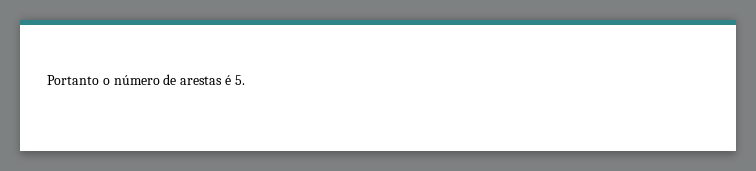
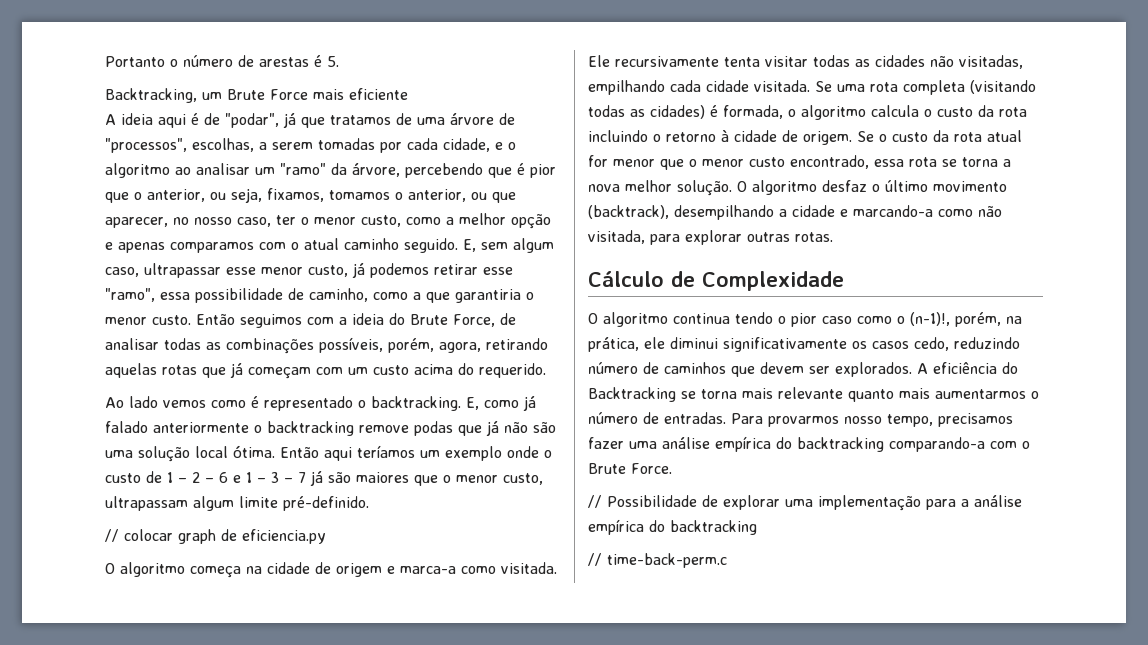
(245, 80) none -> [105,88,408,103] [105,113,515,128] [105,138,516,153] [105,163,556,178] [105,188,516,203] [105,213,551,229] [105,238,554,253] [105,263,513,278] [105,288,534,303] [105,313,516,328] [105,337,548,354] [105,363,546,379] [105,396,536,411] [105,421,556,436] [105,445,552,462] [105,471,543,486] [105,496,369,511] [105,529,326,544] [105,562,557,578] [588,55,1023,69] [588,80,1036,95] [588,105,1027,120] [588,130,1022,145] [588,155,1011,170] [588,180,1007,196] [588,205,1002,220] [588,230,833,245] [588,271,844,291] [588,312,1022,327] [588,337,1020,352] [588,362,1018,377] [588,387,1039,402] [588,412,1013,427] [588,436,1030,452] [588,463,672,474] [588,495,1022,511] [588,519,757,535] [588,553,727,568] // Backtracking, um Brute Force mais eficiente // A ideia aqui é de "podar", já que tratamos de uma árvore de "processos", escolhas, a serem tomadas por cada cidade, e o algoritmo ao analisar um "ramo" da árvore, percebendo que é pior que o anterior, ou seja, fixamos, tomamos o anterior, ou que aparecer, no nosso caso, ter o menor custo, como a melhor opção e apenas comparamos com o atual caminho seguido. E, sem algum caso, ultrapassar esse menor custo, já podemos retirar esse "ramo", essa possibilidade de caminho, como a que garantiria o menor custo. Então seguimos com a ideia do Brute Force, de analisar todas as combinações possíveis, porém, agora, retirando aquelas rotas que já começam com um custo acima do requerido. // Ao lado vemos como é representado o backtracking. E, como já falado anteriormente o backtracking remove podas que já não são uma solução local ótima. Então aqui teríamos um exemplo onde o custo de 1 – 2 – 6 e 1 – 3 – 7 já são maiores que o menor custo, ultrapassam algum limite pré-definido. // // colocar graph de eficiencia.py // O algoritmo começa na cidade de origem e marca-a como visitada. Ele recursivamente tenta visitar todas as cidades não visitadas, empilhando cada cidade visitada. Se uma rota completa (visitando todas as cidades) é formada, o algoritmo calcula o custo da rota incluindo o retorno à cidade de origem. Se o custo da rota atual for menor que o menor custo encontrado, essa rota se torna a nova melhor solução. O algoritmo desfaz o último movimento (backtrack), desempilhando a cidade e marcando-a como não visitada, para explorar outras rotas. // Cálculo de Complexidade // O algoritmo continua tendo o pior caso como o (n-1)!, porém, na prática, ele diminui significativamente os casos cedo, reduzindo número de caminhos que devem ser explorados. A eficiência do Backtracking se torna mais relevante quanto mais aumentarmos o número de entradas. Para provarmos nosso tempo, precisamos fazer uma análise empírica do backtracking comparando-a com o Brute Force. // // Possibilidade de explorar uma implementação para a análise empírica do backtracking // // time-back-perm.c

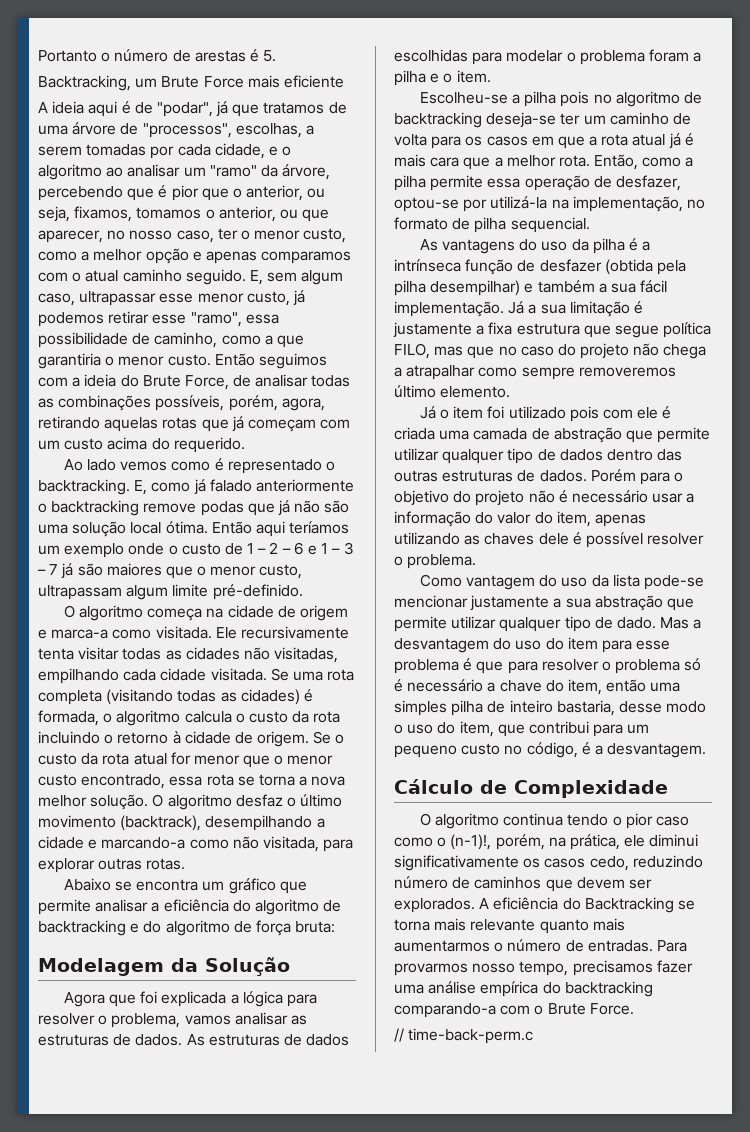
[105,529,326,544] // // colocar graph de eficiencia.py -> (303, 592) none
(833, 237) none -> [63,878,307,894] [38,899,342,915] [38,920,336,936] [38,957,290,976] [63,991,318,1007] [38,1012,307,1028] [38,1034,350,1046] [394,49,702,65] [394,70,491,86] [419,91,703,107] [394,112,691,128] [394,133,694,149] [394,154,694,170] [394,175,681,191] [394,196,705,212] [394,217,590,233] [419,238,651,254] [394,259,686,275] [394,280,668,296] [394,301,643,317] [393,322,712,338] [394,343,707,359] [394,365,676,380] [394,385,511,398] [419,406,672,422] [394,427,711,443] [394,448,683,464] [394,469,684,485] [394,490,695,506] [394,511,646,527] [394,532,705,548] [394,554,477,569] [419,574,705,590] [394,595,694,611] [394,616,702,632] [394,637,671,653] [394,658,702,674] [394,679,681,695] [394,700,707,716] [394,721,650,737] [394,742,707,758] // Abaixo se encontra um gráfico que permite analisar a eficiência do algoritmo de backtracking e do algoritmo de força bruta: // Modelagem da Solução // Agora que foi explicada a lógica para resolver o problema, vamos analisar as estruturas de dados. As estruturas de dados escolhidas para modelar o problema foram a pilha e o item. // Escolheu-se a pilha pois no algoritmo de backtracking deseja-se ter um caminho de volta para os casos em que a rota atual já é mais cara que a melhor rota. Então, como a pilha permite essa operação de desfazer, optou-se por utilizá-la na implementação, no formato de pilha sequencial. // As vantagens do uso da pilha é a intrínseca função de desfazer (obtida pela pilha desempilhar) e também a sua fácil implementação. Já a sua limitação é justamente a fixa estrutura que segue política FILO, mas que no caso do projeto não chega a atrapalhar como sempre removeremos último elemento. // Já o item foi utilizado pois com ele é criada uma camada de abstração que permite utilizar qualquer tipo de dados dentro das outras estruturas de dados. Porém para o objetivo do projeto não é necessário usar a informação do valor do item, apenas utilizando as chaves dele é possível resolver o problema. // Como vantagem do uso da lista pode-se mencionar justamente a sua abstração que permite utilizar qualquer tipo de dado. Mas a desvantagem do uso do item para esse problema é que para resolver o problema só é necessário a chave do item, então uma simples pilha de inteiro bastaria, desse modo o uso do item, que contribui para um pequeno custo no código, é a desvantagem.
[588,495,1022,511] [588,519,757,535] // // Possibilidade de explorar uma implementação para a análise empírica do backtracking -> (634, 1009) none

